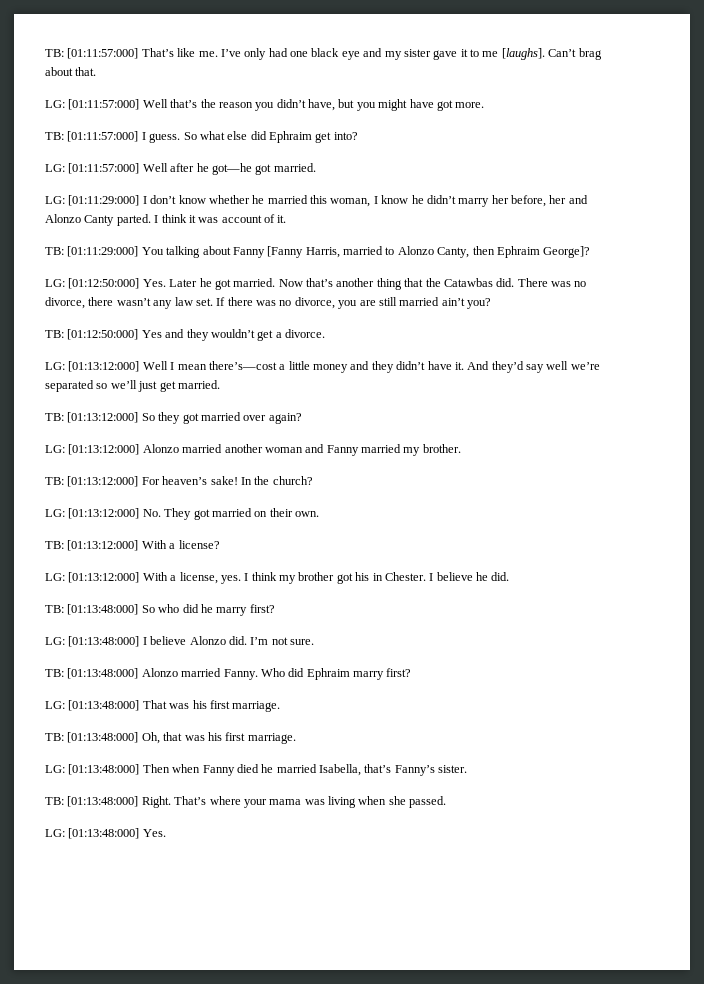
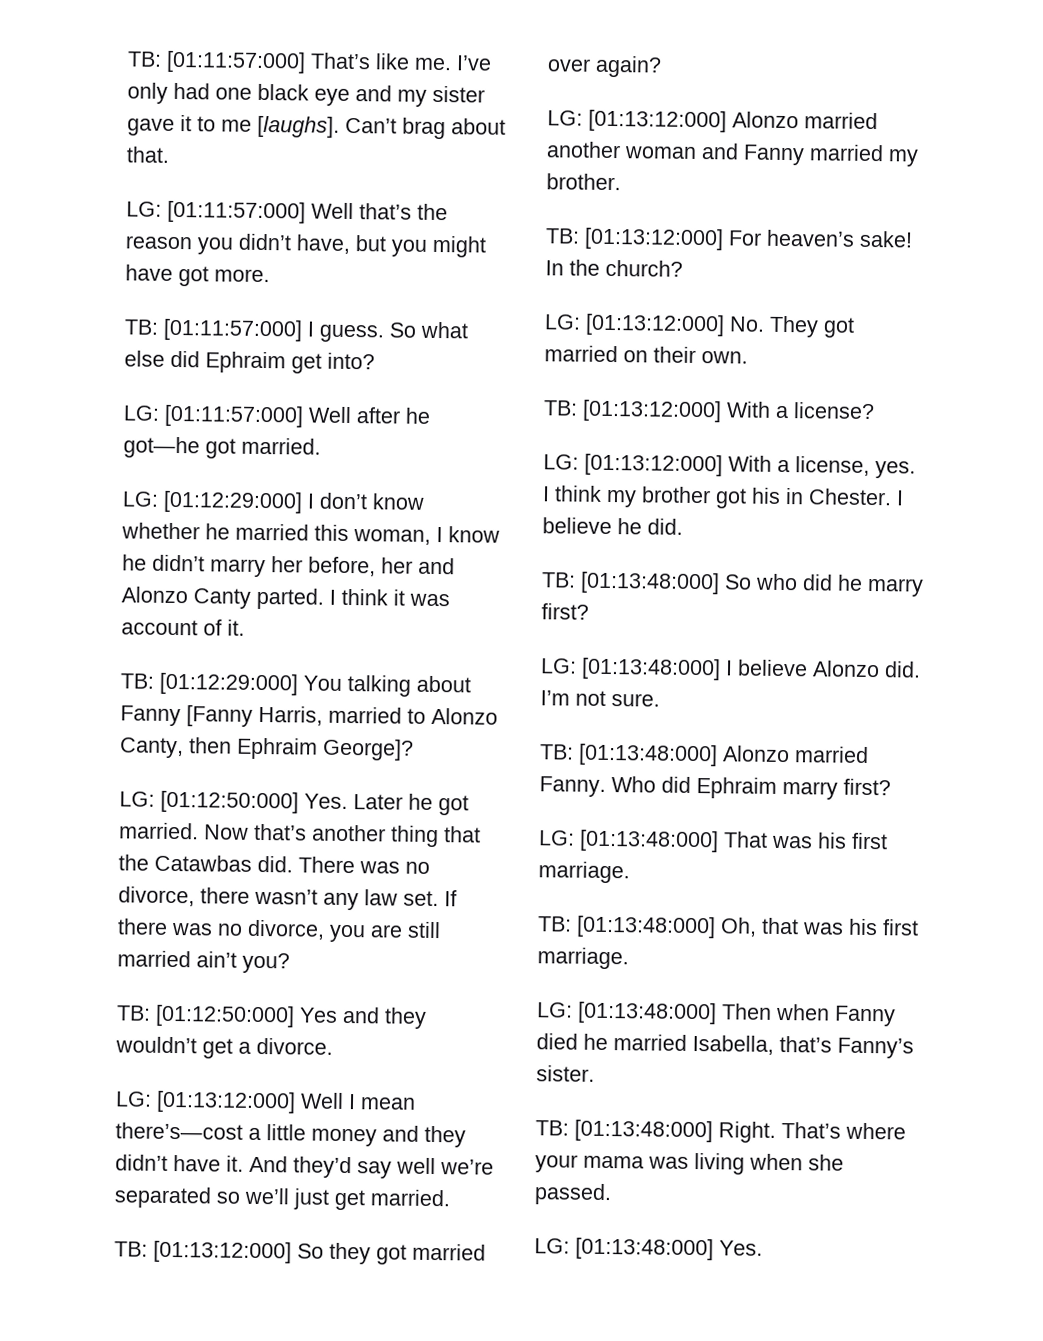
[68,195,140,206] [01:11:29:000] -> [163,490,303,514] [01:12:29:000]
[67,246,139,257] [01:11:29:000] -> [159,672,298,696] [01:12:29:000]

